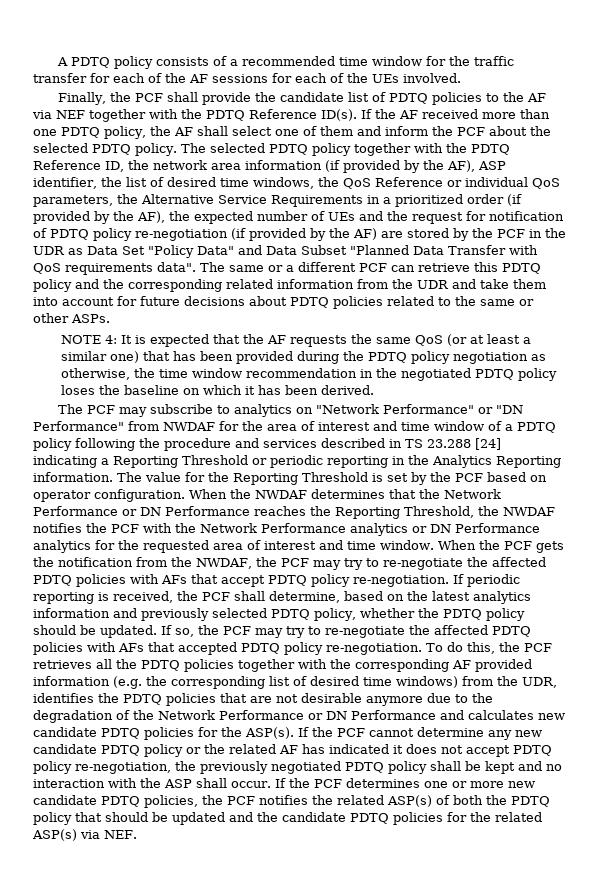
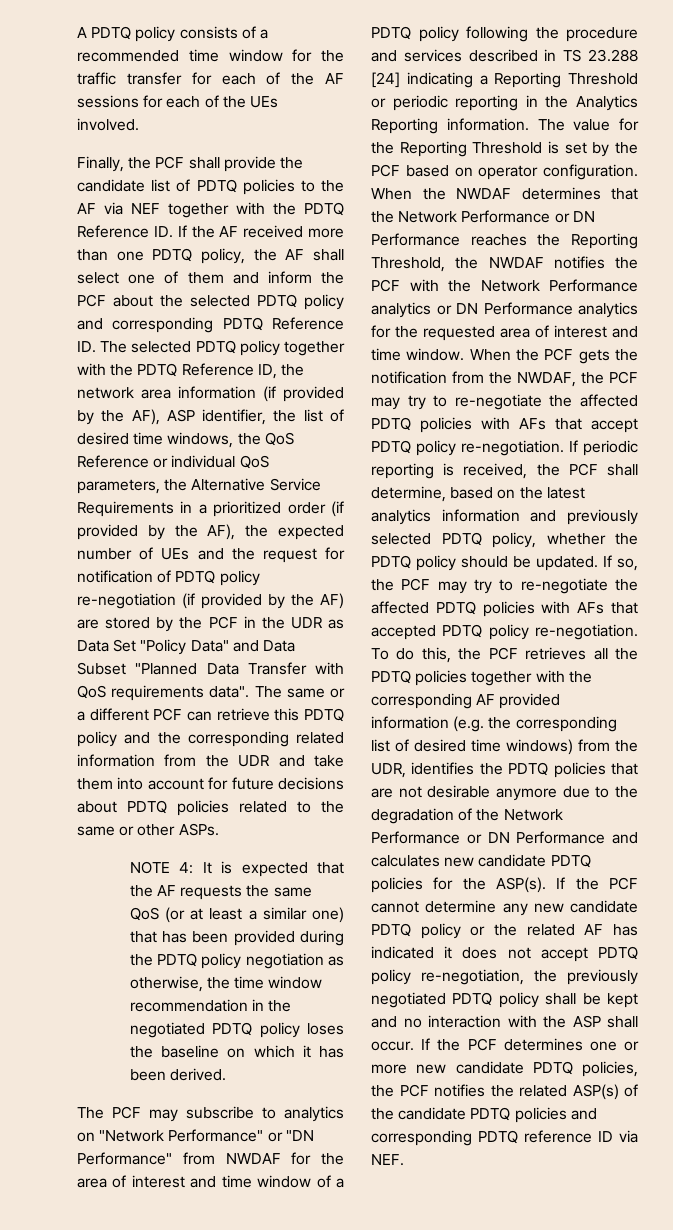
[321,109,357,121] ID(s). -> [153,226,173,238] ID.
[135,143,177,156] policy. -> [304,294,344,310] [77,317,344,333] [77,341,96,353] policy and corresponding PDTQ Reference ID.
[453,795,550,807] [33,812,542,825] [32,829,77,841] both the PDTQ policy that should be updated and the candidate PDTQ policies for the related ASP(s) -> [371,1107,597,1123] [371,1130,613,1146] the candidate PDTQ policies and corresponding PDTQ reference ID

